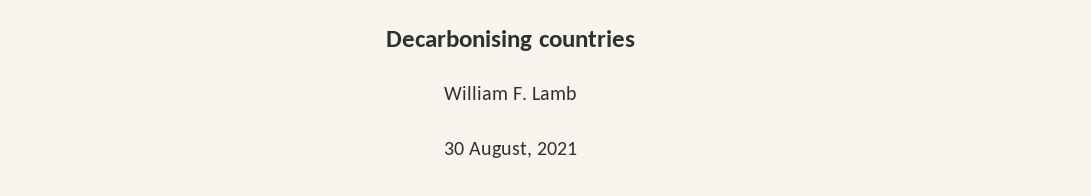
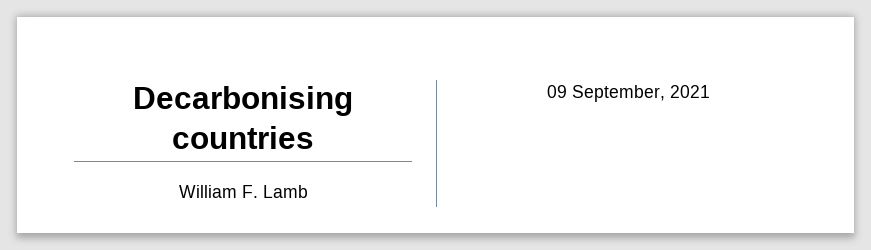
[443,142,532,158] 30 August, -> [546,85,665,102] 09 September,

